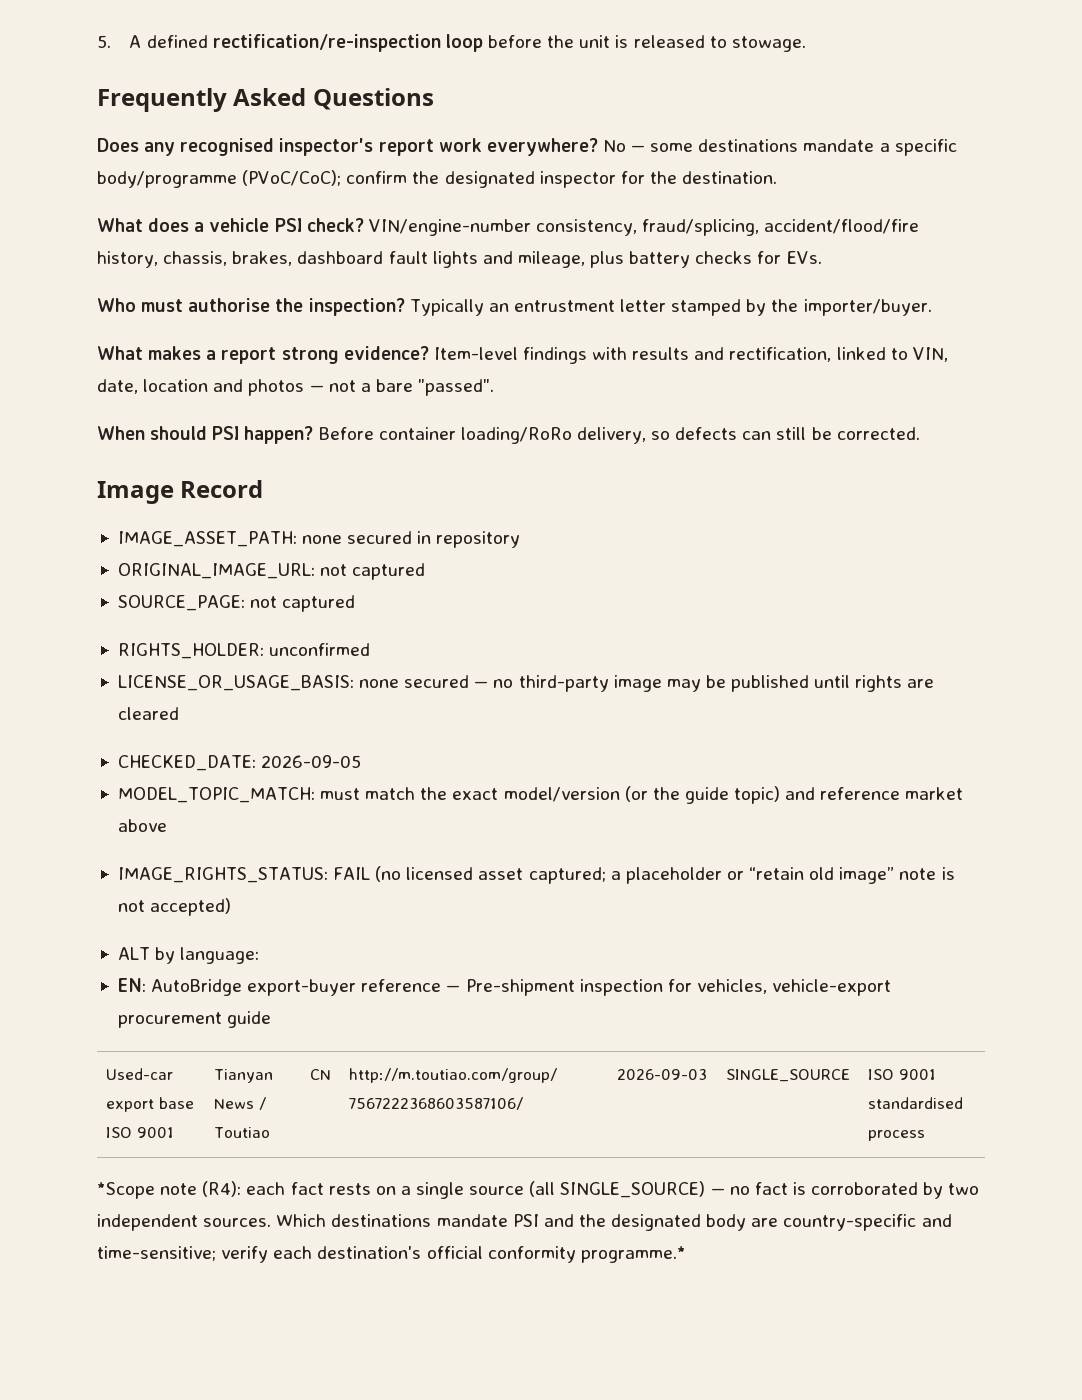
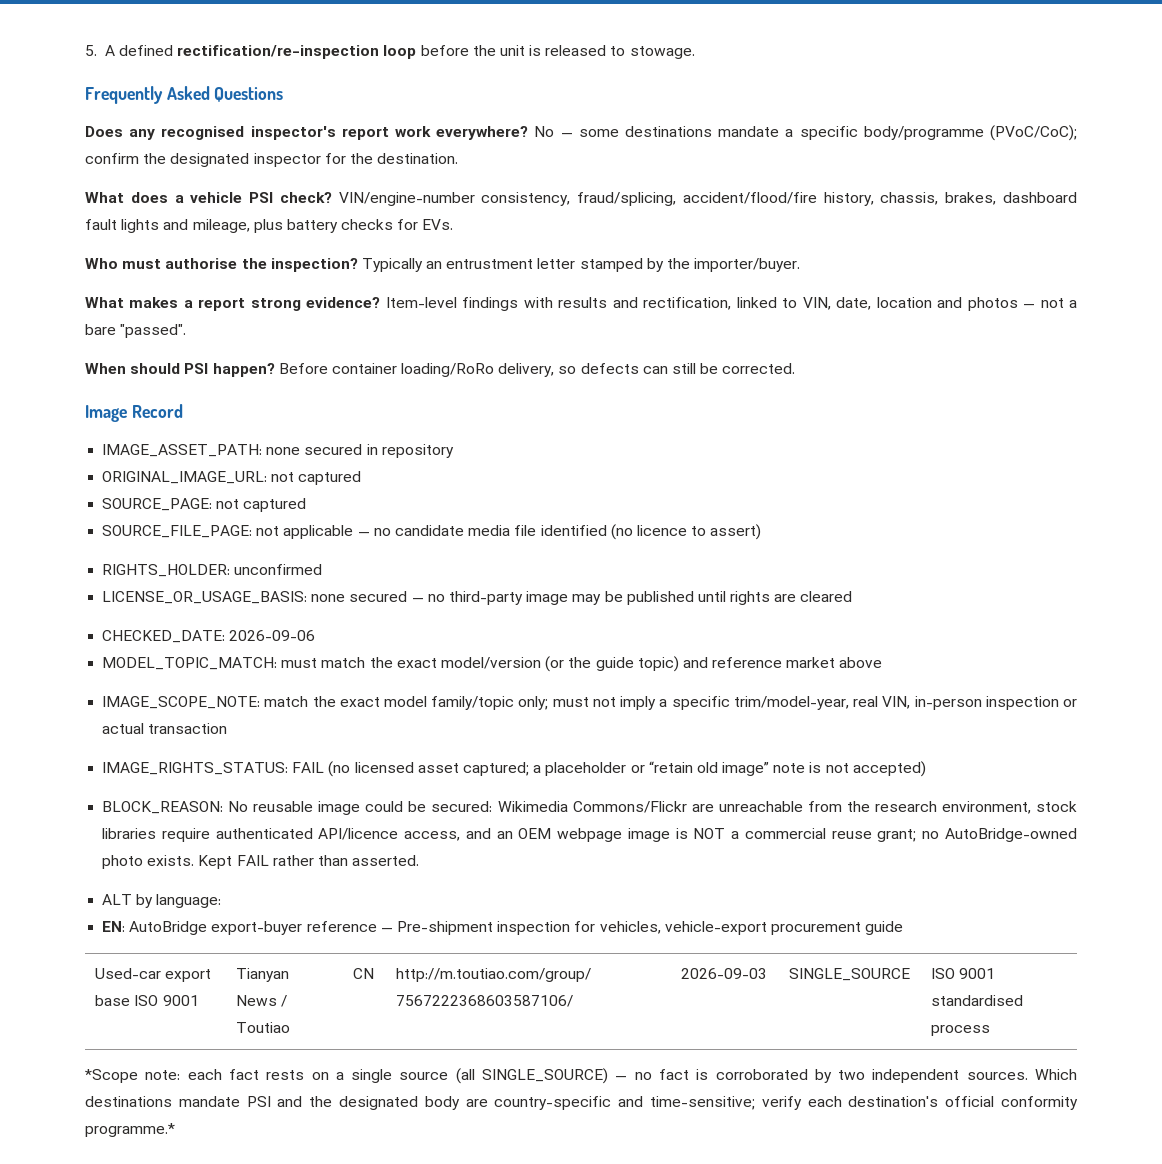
(356, 603) none -> [102,524,762,540] // SOURCE_FILE_PAGE: not applicable — no candidate media file identified (no licence to assert)
[261,755,362,768] 2026-09-05 -> [229,630,316,641] 2026-09-06
(167, 825) none -> [102,696,1078,710] [102,723,228,734] // IMAGE_SCOPE_NOTE: match the exact model family/topic only; must not imply a specific trim/model-year, real VIN, in-person inspection or actual transaction
(232, 907) none -> [102,801,1077,815] [102,828,1077,842] [102,855,420,869] // BLOCK_REASON: No reusable image could be secured: Wikimedia Commons/Flickr are unreachable from the research environment, stock libraries require authenticated API/licence access, and an OEM webpage image is NOT a commercial reuse grant; no AutoBridge-owned photo exists. Kept FAIL rather than asserted.
[160,1181,242,1197] note (R4): -> [145,1070,181,1080] note:

